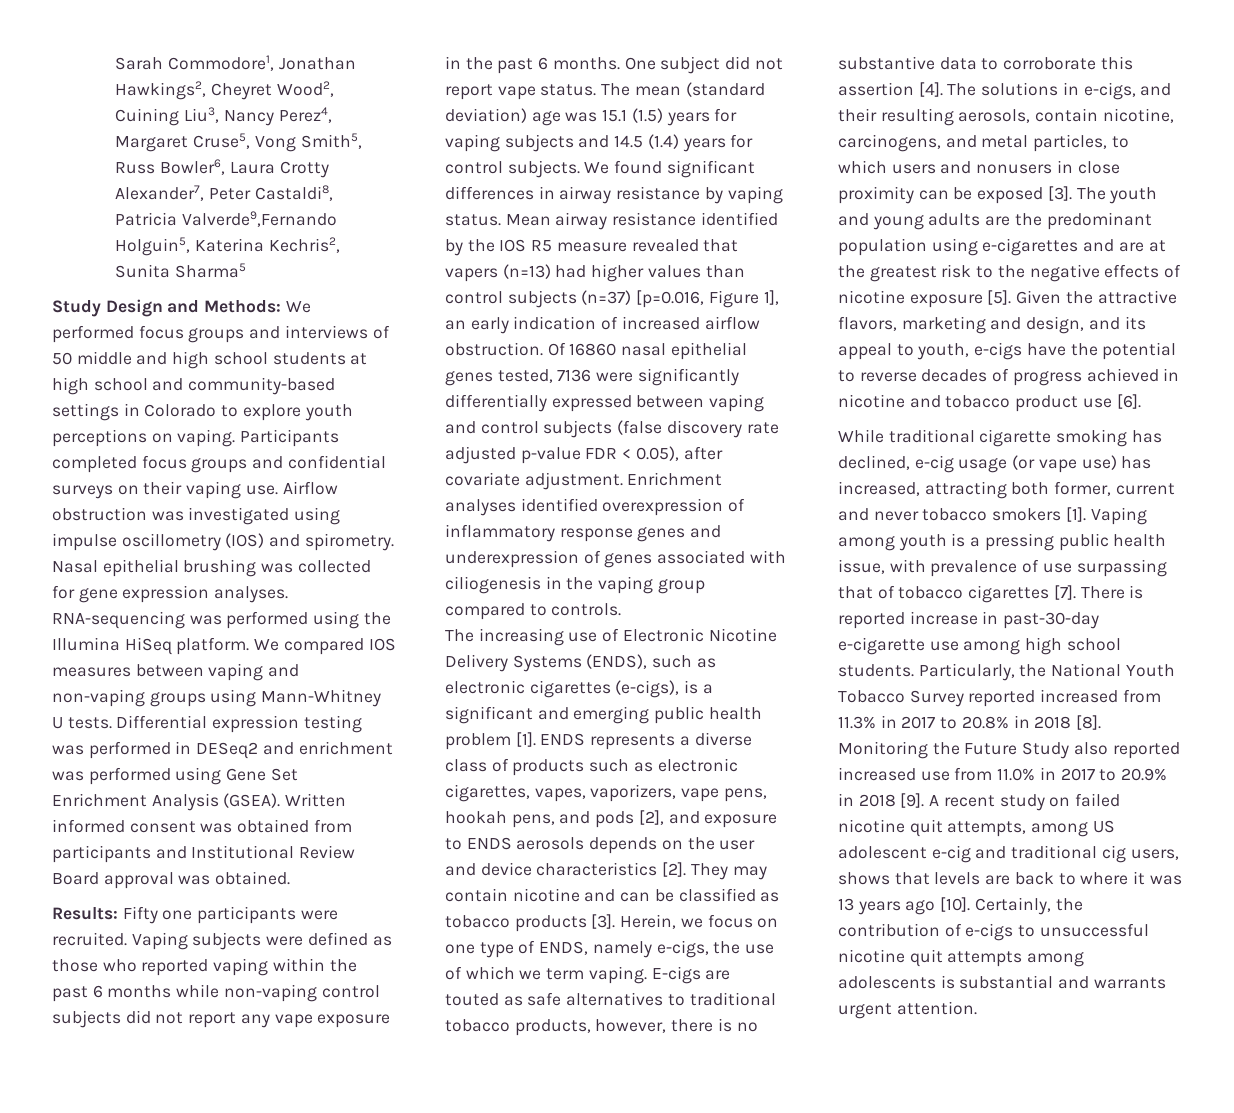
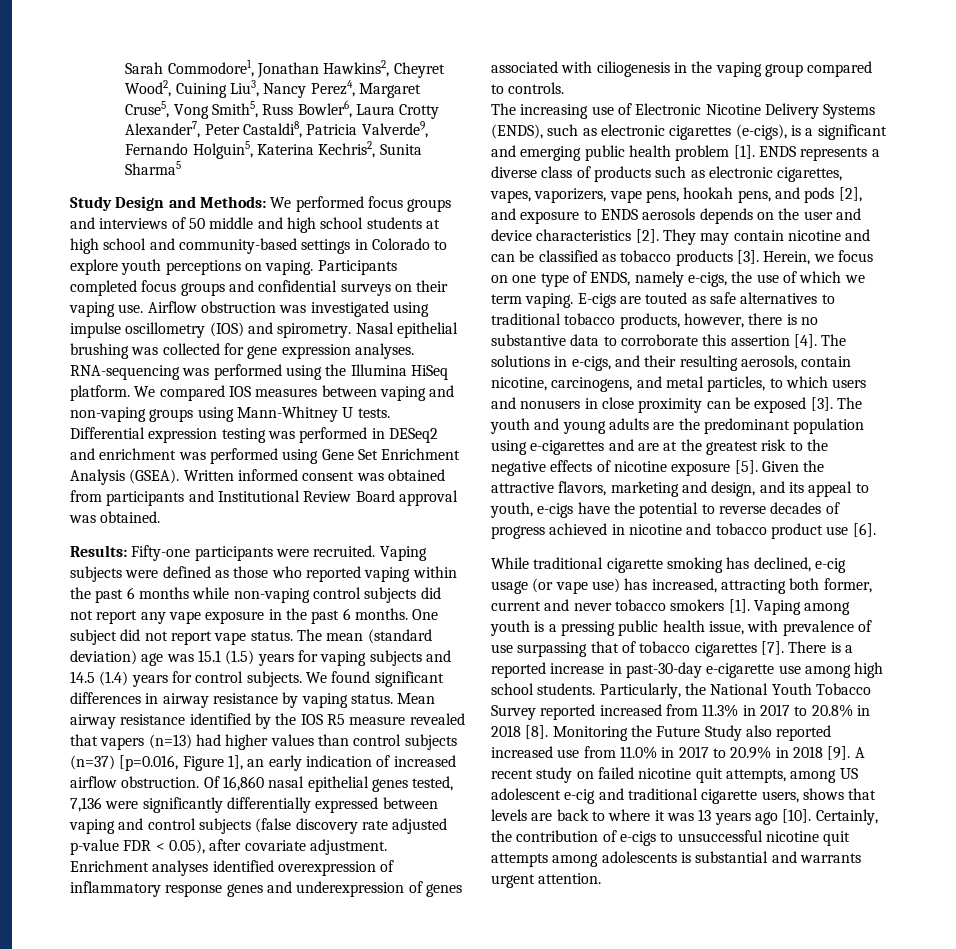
[115,81,207,100] Hawkings2, -> [323,60,390,77] Hawkins2,
[182,211,338,227] Valverde9,Fernando -> [361,121,428,138] [125,143,189,155] Valverde9, Fernando
[122,906,193,924] Fifty one -> [131,545,191,561] Fifty-one
[569,343,617,356] 16860 -> [222,776,264,791] 16,860
[557,369,592,382] 7136 -> [70,797,102,812] 7,136
(1144, 592) none -> [844,645,853,653] a
[1101,845,1126,863] cig -> [701,789,758,804] cigarette

